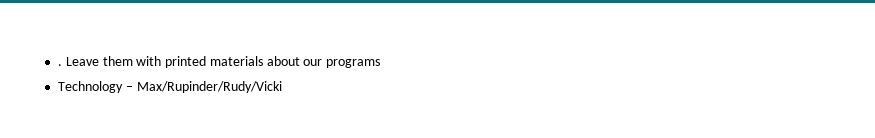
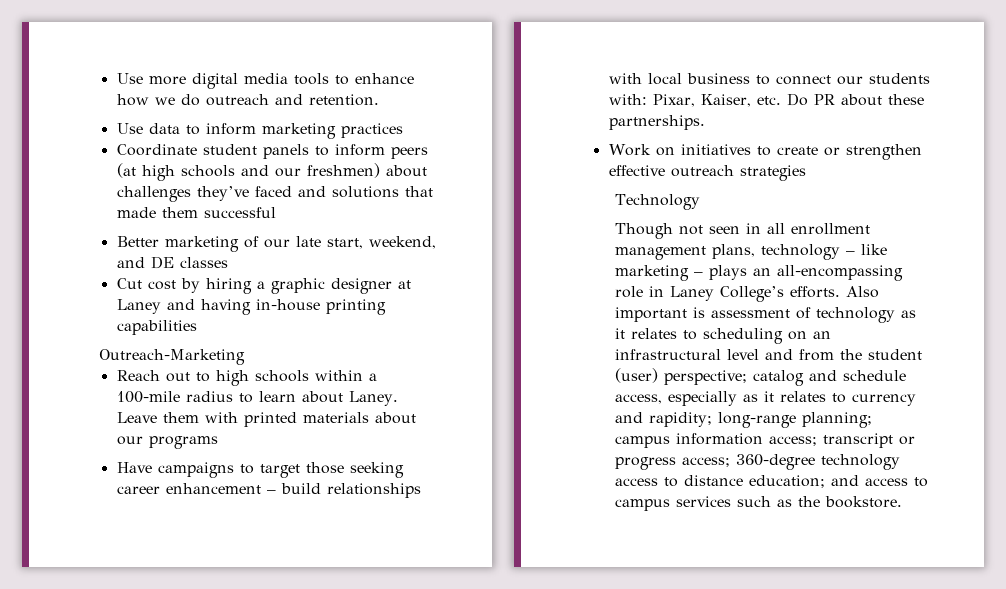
[57,64,62,66] . -> [116,73,414,89] [116,94,379,106] [116,123,403,139] [116,144,428,159] [116,163,427,181] [116,186,433,202] [116,207,276,218] [116,236,436,252] [116,256,228,269] [116,278,411,294] [116,299,386,315] [116,320,197,335] [99,349,246,365] [116,370,377,386] [116,391,398,406] Use more digital media tools to enhance how we do outreach and retention. // Use data to inform marketing practices // Coordinate student panels to inform peers (at high schools and our freshmen) about challenges they’ve faced and solutions that made them successful // Better marketing of our late start, weekend, and DE classes // Cut cost by hiring a graphic designer at Laney and having in-house printing capabilities // Outreach-Marketing // Reach out to high schools within a 100-mile radius to learn about Laney.
[57,81,282,93] Technology – Max/Rupinder/Rudy/Vicki -> [116,462,404,478] [116,483,421,498] [608,73,930,85] [608,93,924,107] [608,115,705,130] [608,144,922,160] [608,165,806,181] [615,194,701,210] [615,223,871,239] [615,244,888,260] [615,265,904,281] [615,286,880,302] [615,307,917,323] [615,328,832,344] [615,349,923,361] [615,368,907,386] [615,391,917,406] [615,412,873,428] [615,433,916,448] [615,454,901,470] [615,475,929,488] [615,496,903,511] Have campaigns to target those seeking career enhancement – build relationships with local business to connect our students with: Pixar, Kaiser, etc. Do PR about these partnerships. // Work on initiatives to create or strengthen effective outreach strategies // Technology // Though not seen in all enrollment management plans, technology – like marketing – plays an all-encompassing role in Laney College’s efforts. Also important is assessment of technology as it relates to scheduling on an infrastructural level and from the student (user) perspective; catalog and schedule access, especially as it relates to currency and rapidity; long-range planning; campus information access; transcript or progress access; 360-degree technology access to distance education; and access to campus services such as the bookstore.

